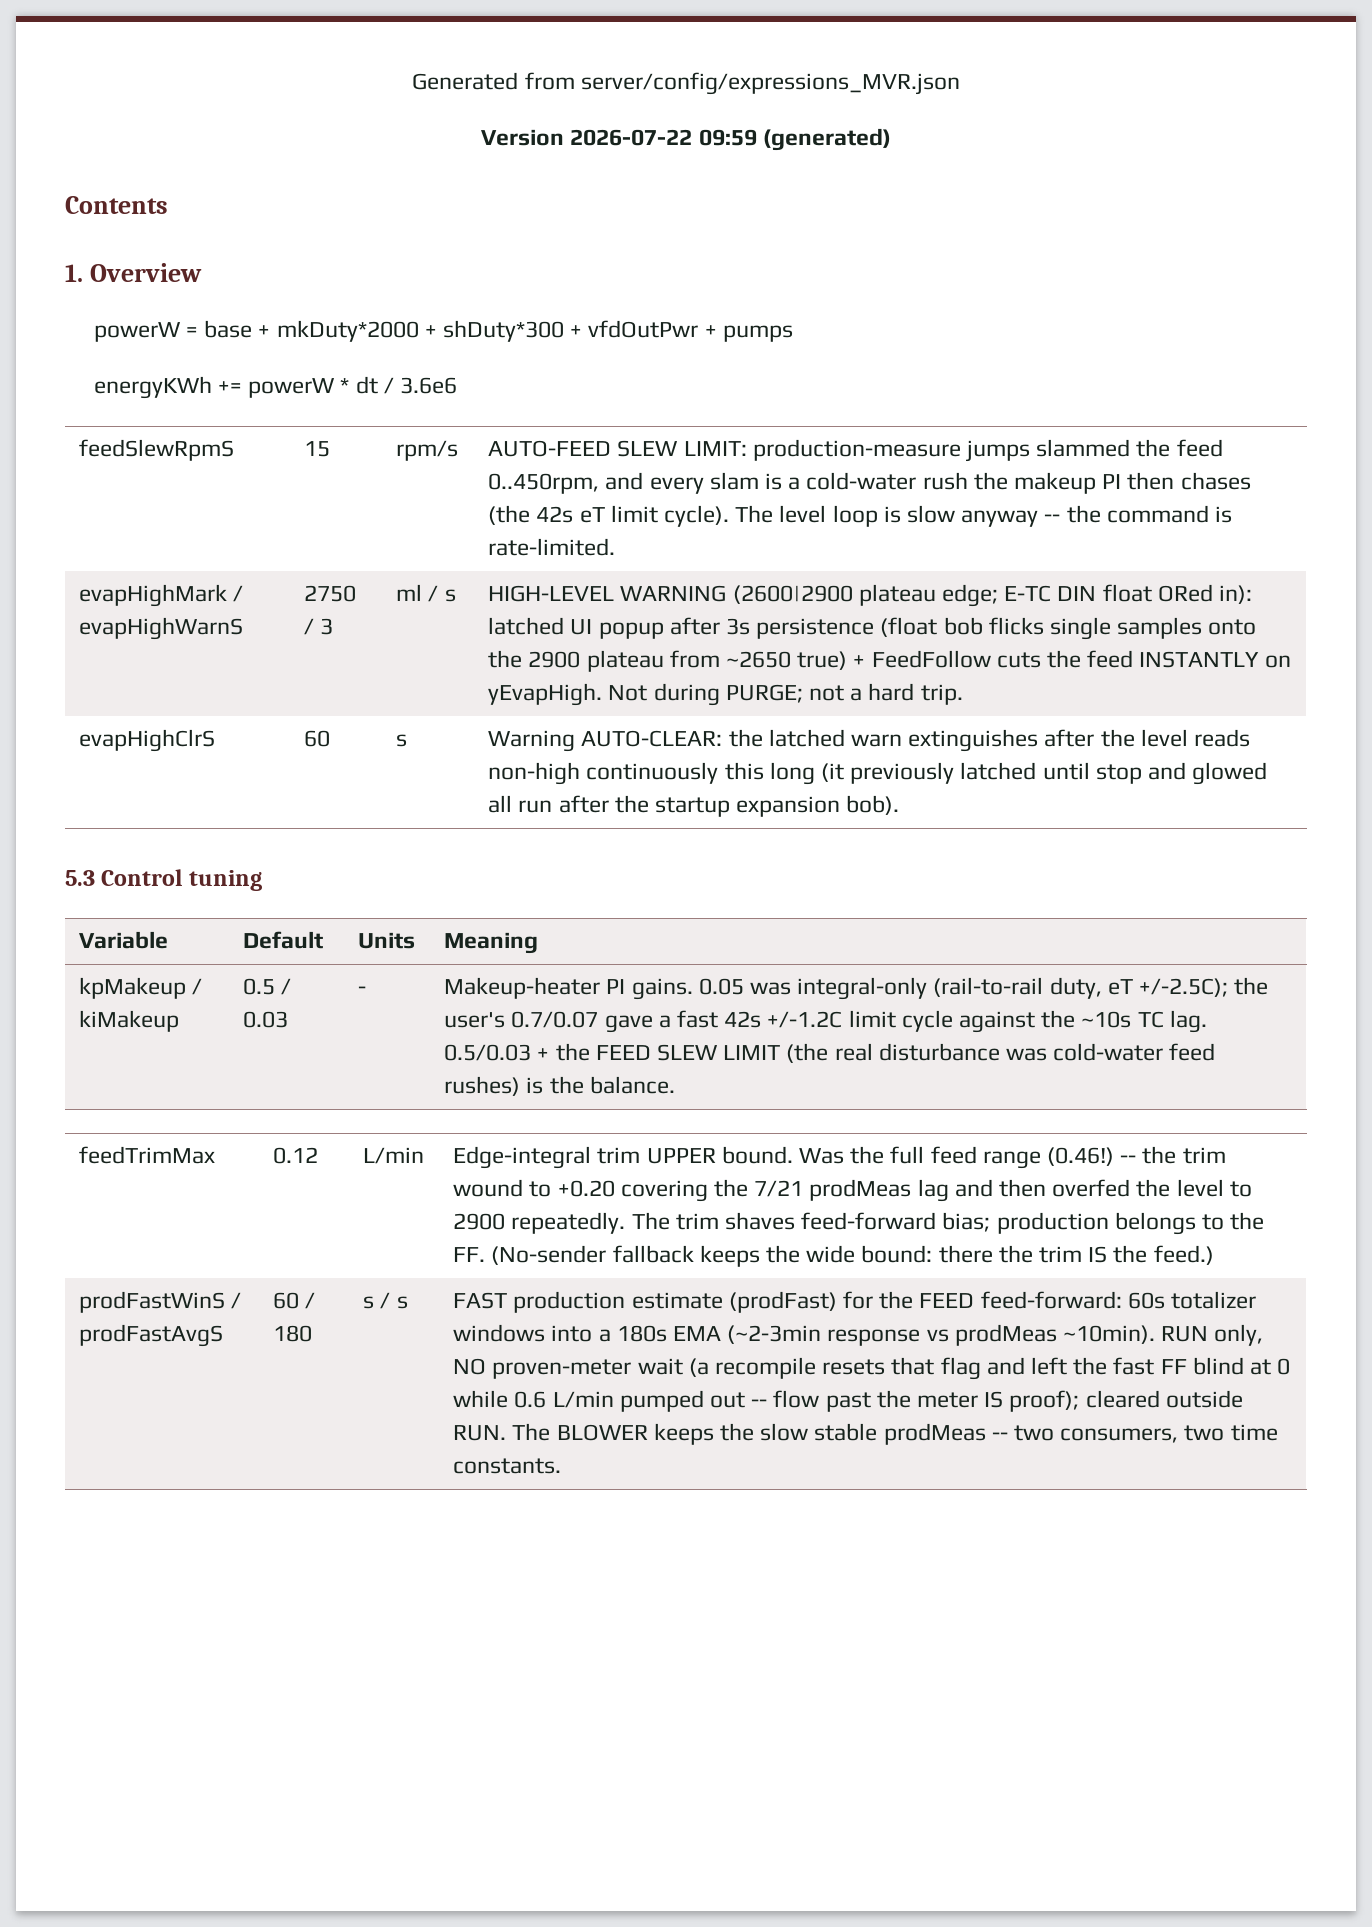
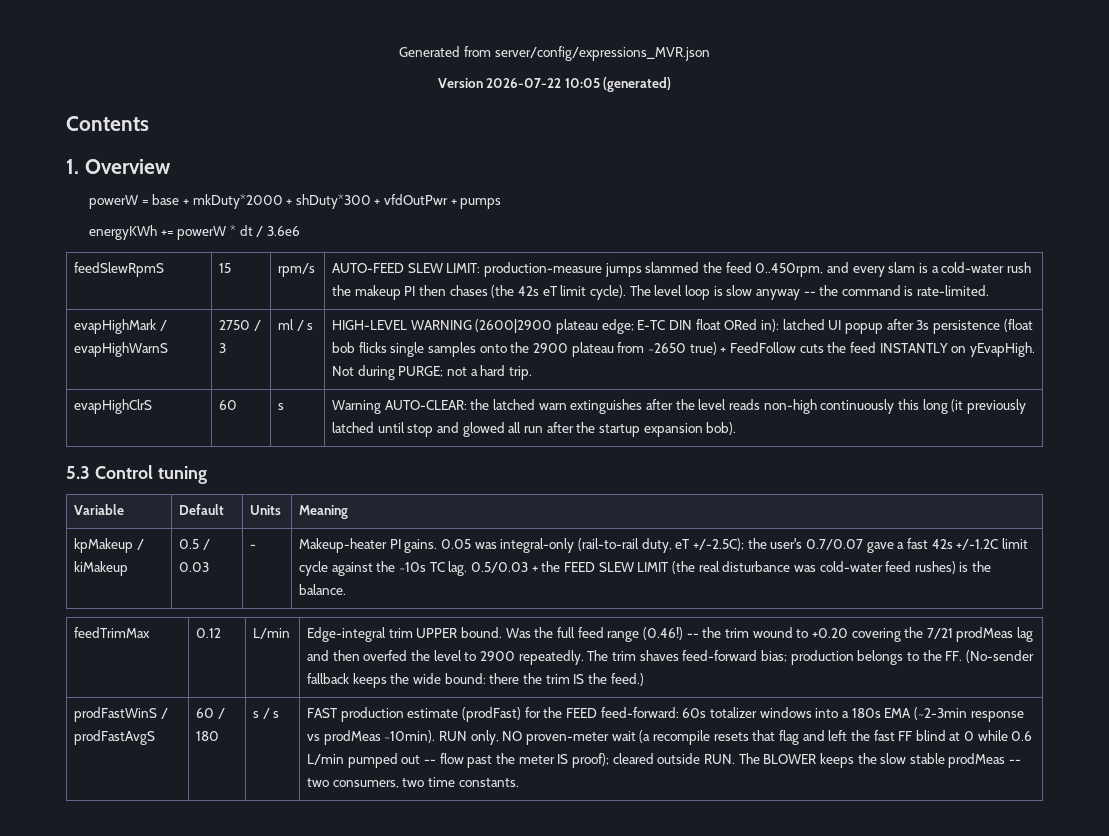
[698,129,757,146] 09:59 -> [564,78,600,88] 10:05

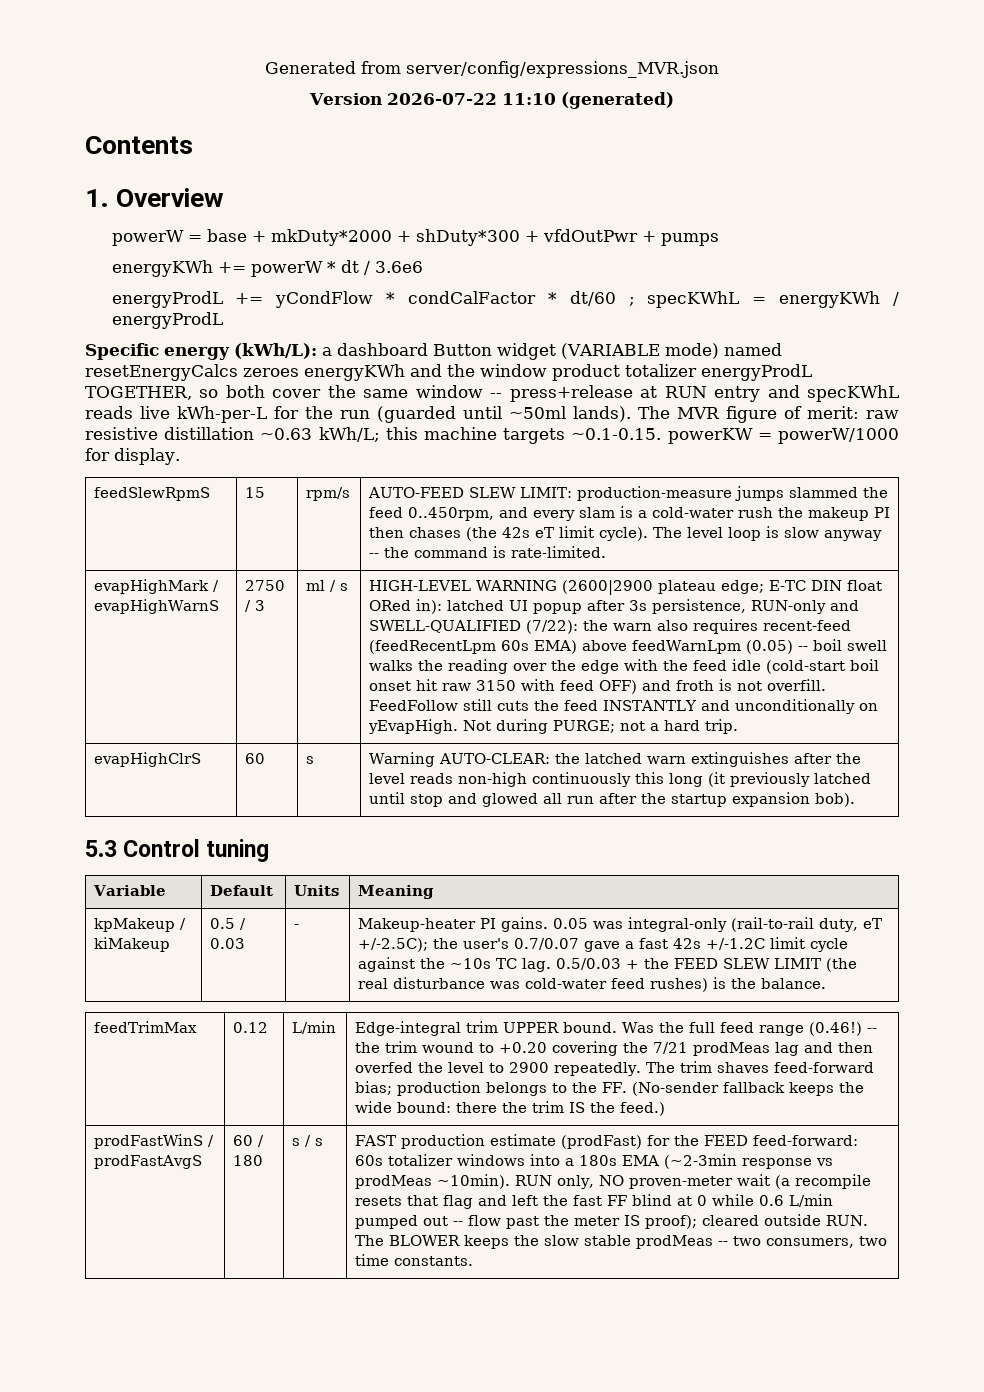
[564,78,600,88] 10:05 -> [501,93,556,105] 11:10
(300, 231) none -> [111,291,900,308] [111,312,223,329] [85,343,782,360] [85,364,812,381] [85,385,899,402] [85,406,899,423] [85,427,899,444] [85,448,180,465] // energyProdL += yCondFlow * condCalFactor * dt/60 ; specKWhL = energyKWh / energyProdL // Specific energy (kWh/L): a dashboard Button widget (VARIABLE mode) named resetEnergyCalcs zeroes energyKWh and the window product totalizer energyProdL TOGETHER, so both cover the same window -- press+release at RUN entry and specKWhL reads live kWh-per-L for the run (guarded until ~50ml lands). The MVR figure of merit: raw resistive distillation ~0.63 kWh/L; this machine targets ~0.1-0.15. powerKW = powerW/1000 for display.
[932,319,1033,334] [332,342,796,357] persistence (float bob flicks single samples onto the 2900 plateau from ~2650 true) + FeedFollow -> [651,599,859,614] [368,619,851,634] [368,639,887,654] [368,659,879,674] [368,679,826,694] [368,699,492,711] persistence, RUN-only and SWELL-QUALIFIED (7/22): the warn also requires recent-feed (feedRecentLpm 60s EMA) above feedWarnLpm (0.05) -- boil swell walks the reading over the edge with the feed idle (cold-start boil onset hit raw 3150 with feed OFF) and froth is not overfill. FeedFollow still
(948, 348) none -> [700,699,855,714] and unconditionally

